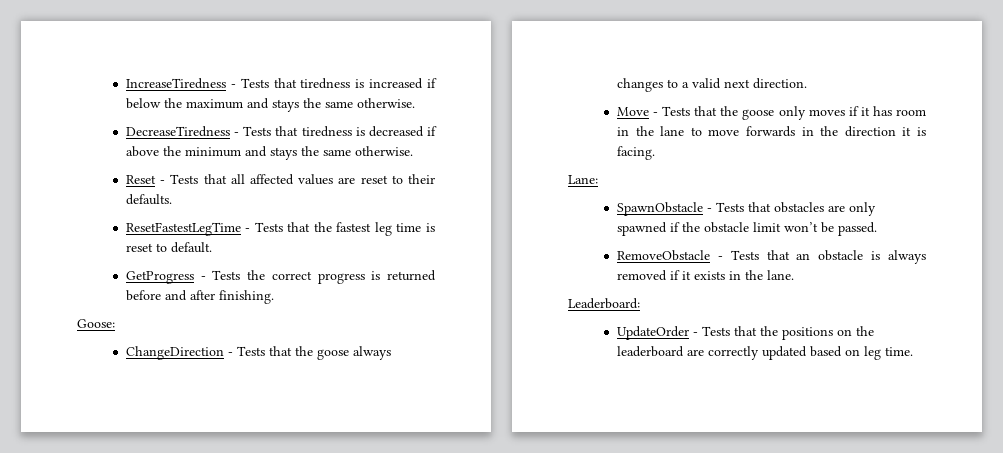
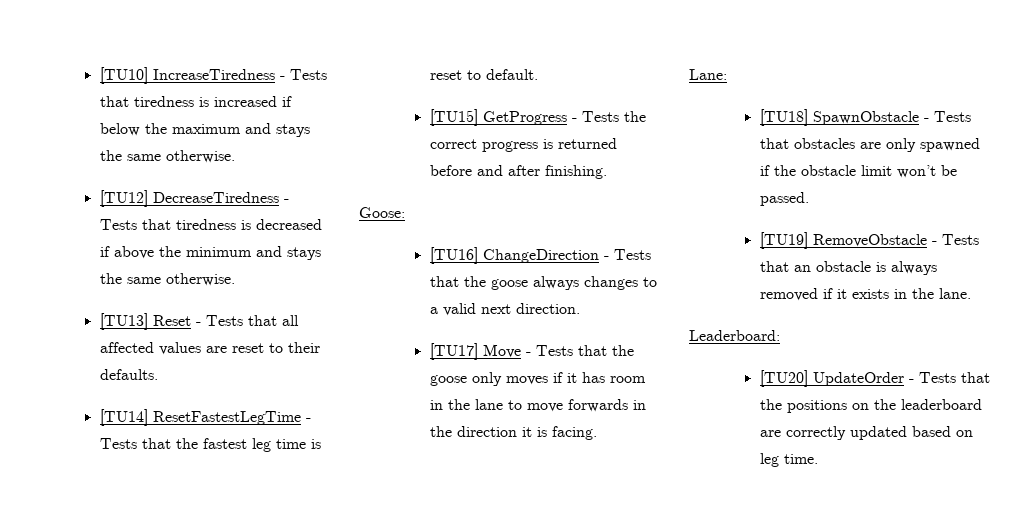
(125, 83) none -> [99,67,148,84] [TU10]
(415, 103) none -> [99,190,148,207] [TU12]
(413, 151) none -> [99,313,148,330] [TU13]
(172, 199) none -> [99,409,148,426] [TU14]
(212, 247) none -> [429,109,478,126] [TU15]
(115, 323) none -> [429,247,478,264] [TU16]
(807, 83) none -> [429,343,478,360] [TU17]
(598, 179) none -> [759,109,808,126] [TU18]
(877, 229) none -> [759,232,808,249] [TU19]
(640, 303) none -> [759,370,808,387] [TU20]

